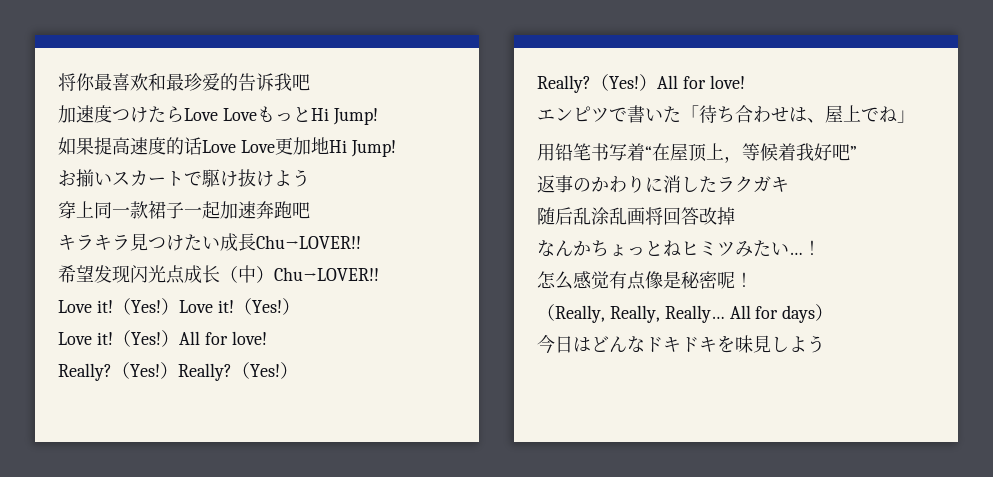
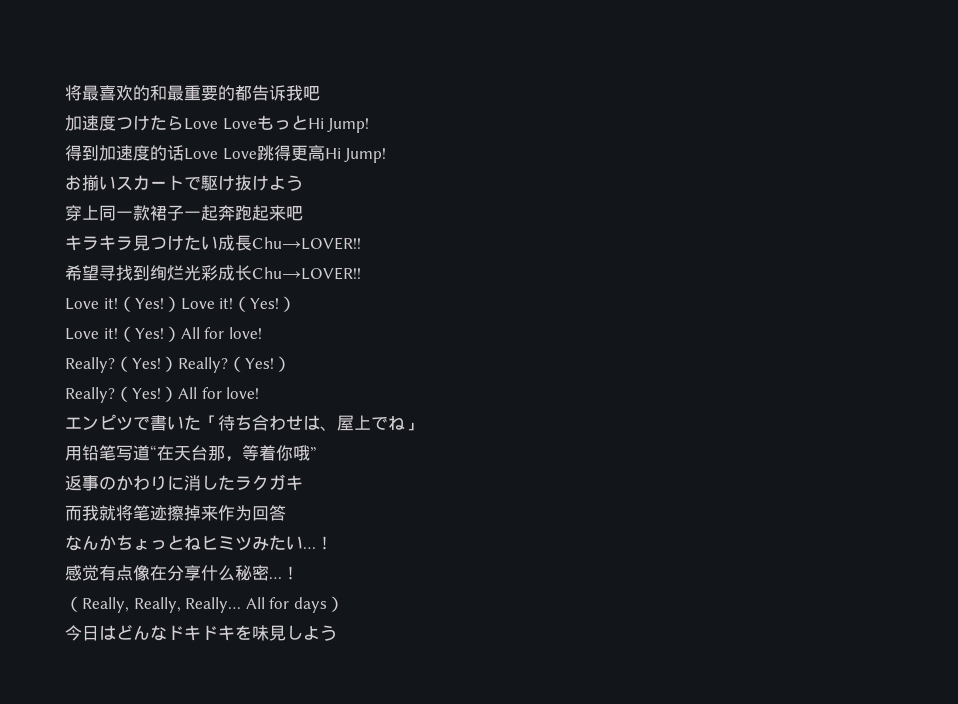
[58,73,238,91] 将你最喜欢和最珍爱的 -> [65,85,252,101] 将最喜欢的和最重要的都
[58,137,130,155] 如果提高 -> [65,145,116,161] 得到加
[274,137,329,155] 更加地 -> [256,145,325,161] 跳得更高
[220,201,292,219] 加速奔跑 -> [218,205,286,221] 奔跑起来
[94,265,274,284] 发现闪光点成长（中） -> [99,265,252,281] 寻找到绚烂光彩成长
[591,143,850,163] 书写着“在屋顶上，等候着我好吧 -> [116,445,310,462] 写道“在天台那，等着你哦
[537,207,663,225] 随后乱涂乱画将 -> [65,505,252,521] 而我就将笔迹擦掉来作为
[699,207,735,225] 改掉 -> (286, 513) none
[537,271,573,290] 怎么 -> (333, 543) none
[663,271,735,289] 是秘密呢 -> [150,565,282,581] 在分享什么秘密…

